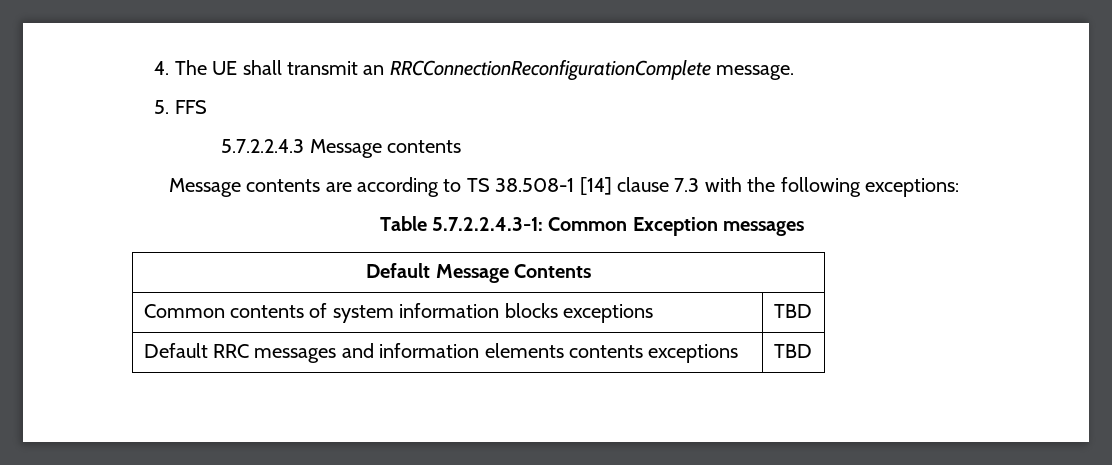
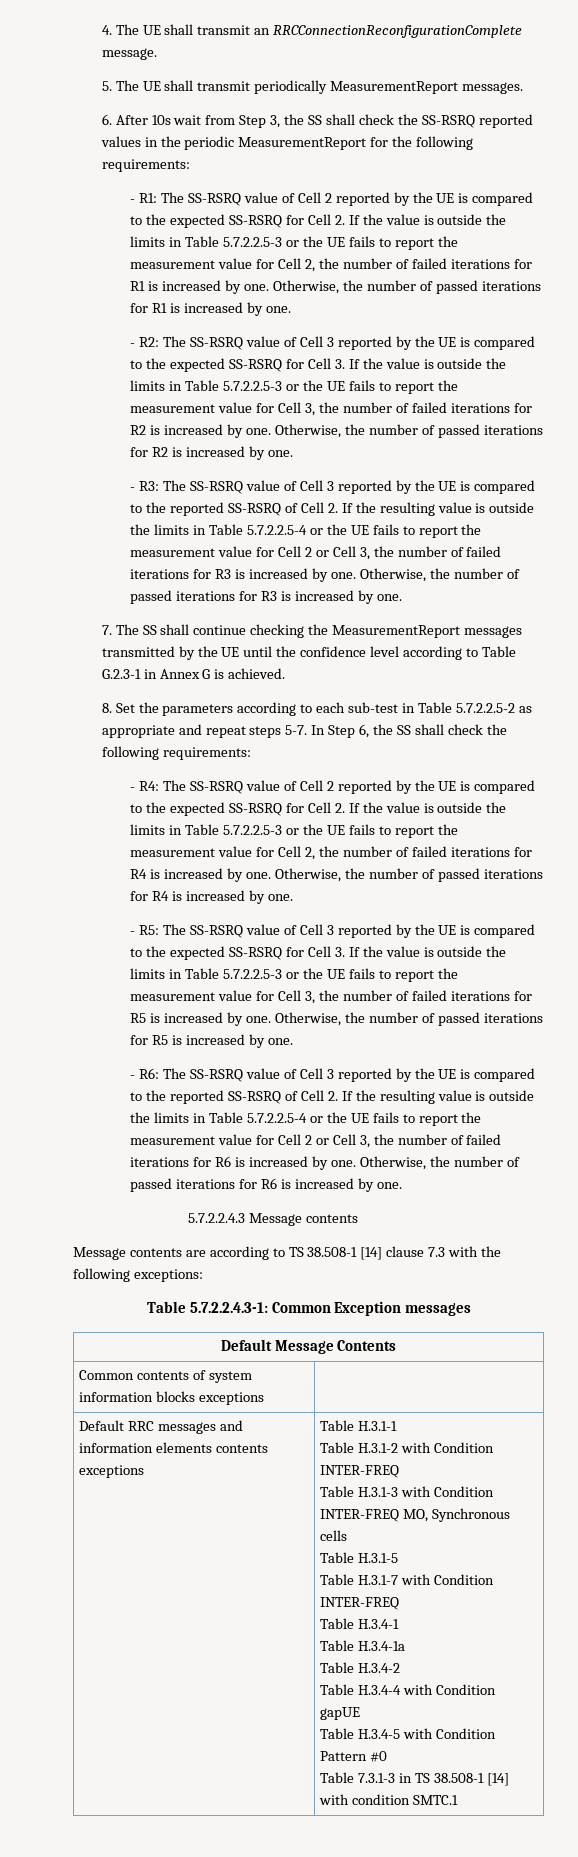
[174,100,207,114] FFS -> [115,80,524,94] [101,114,533,128] [100,136,474,150] [101,159,190,172] [130,192,534,206] [130,214,507,228] [130,236,458,250] [130,258,532,272] [130,280,541,294] [130,302,291,316] [130,336,536,350] [130,358,507,372] [130,380,458,394] [130,402,532,416] [130,424,543,438] [130,446,293,460] [130,480,536,494] [130,502,535,516] [130,524,482,538] [130,546,502,560] [130,568,520,582] [130,590,402,604] [101,624,523,638] [101,646,516,660] [101,668,286,679] [101,702,532,716] [101,724,507,738] [101,746,251,760] [130,780,536,794] [130,802,507,816] [130,824,458,838] [130,846,532,860] [130,868,543,882] [130,890,293,904] [130,924,536,938] [130,946,507,960] [130,968,458,982] [130,990,532,1004] [130,1012,543,1026] [130,1034,293,1048] [130,1068,536,1082] [130,1090,535,1104] [130,1112,482,1126] [130,1134,502,1148] [130,1156,520,1170] [130,1178,402,1192] The UE shall transmit periodically MeasurementReport messages. // 6. After 10s wait from Step 3, the SS shall check the SS-RSRQ reported values in the periodic MeasurementReport for the following requirements: // - R1: The SS-RSRQ value of Cell 2 reported by the UE is compared to the expected SS-RSRQ for Cell 2. If the value is outside the limits in Table 5.7.2.2.5-3 or the UE fails to report the measurement value for Cell 2, the number of failed iterations for R1 is increased by one. Otherwise, the number of passed iterations for R1 is increased by one. // - R2: The SS-RSRQ value of Cell 3 reported by the UE is compared to the expected SS-RSRQ for Cell 3. If the value is outside the limits in Table 5.7.2.2.5-3 or the UE fails to report the measurement value for Cell 3, the number of failed iterations for R2 is increased by one. Otherwise, the number of passed iterations for R2 is increased by one. // - R3: The SS-RSRQ value of Cell 3 reported by the UE is compared to the reported SS-RSRQ of Cell 2. If the resulting value is outside the limits in Table 5.7.2.2.5-4 or the UE fails to report the measurement value for Cell 2 or Cell 3, the number of failed iterations for R3 is increased by one. Otherwise, the number of passed iterations for R3 is increased by one. // 7. The SS shall continue checking the MeasurementReport messages transmitted by the UE until the confidence level according to Table G.2.3-1 in Annex G is achieved. // 8. Set the parameters according to each sub-test in Table 5.7.2.2.5-2 as appropriate and repeat steps 5-7. In Step 6, the SS shall check the following requirements: // - R4: The SS-RSRQ value of Cell 2 reported by the UE is compared to the expected SS-RSRQ for Cell 2. If the value is outside the limits in Table 5.7.2.2.5-3 or the UE fails to report the measurement value for Cell 2, the number of failed iterations for R4 is increased by one. Otherwise, the number of passed iterations for R4 is increased by one. // - R5: The SS-RSRQ value of Cell 3 reported by the UE is compared to the expected SS-RSRQ for Cell 3. If the value is outside the limits in Table 5.7.2.2.5-3 or the UE fails to report the measurement value for Cell 3, the number of failed iterations for R5 is increased by one. Otherwise, the number of passed iterations for R5 is increased by one. // - R6: The SS-RSRQ value of Cell 3 reported by the UE is compared to the reported SS-RSRQ of Cell 2. If the resulting value is outside the limits in Table 5.7.2.2.5-4 or the UE fails to report the measurement value for Cell 2 or Cell 3, the number of failed iterations for R6 is increased by one. Otherwise, the number of passed iterations for R6 is increased by one.
[773,304,812,318] TBD -> (265, 1398) none
[773,344,812,358] TBD -> [320,1420,398,1431] [320,1442,494,1453] [320,1465,400,1478] [320,1486,494,1497] [320,1508,511,1522] [320,1530,348,1541] [320,1552,399,1563] [320,1574,494,1585] [320,1597,400,1610] [320,1618,400,1629] [320,1640,406,1651] [320,1662,401,1673] [320,1684,496,1695] [320,1707,361,1720] [320,1728,496,1739] [320,1751,388,1762] [320,1772,509,1786] [319,1794,459,1805] Table H.3.1-1 // Table H.3.1-2 with Condition INTER-FREQ // Table H.3.1-3 with Condition INTER-FREQ MO, Synchronous cells // Table H.3.1-5 // Table H.3.1-7 with Condition INTER-FREQ // Table H.3.4-1 // Table H.3.4-1a // Table H.3.4-2 // Table H.3.4-4 with Condition gapUE // Table H.3.4-5 with Condition Pattern #0 // Table 7.3.1-3 in TS 38.508-1 [14] with condition SMTC.1

